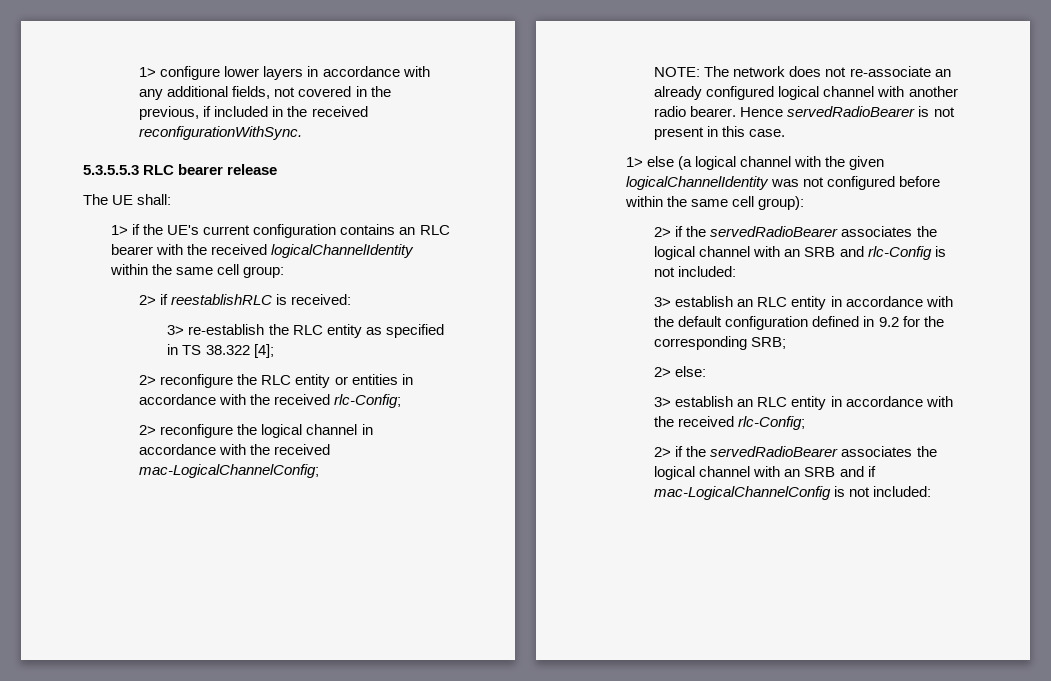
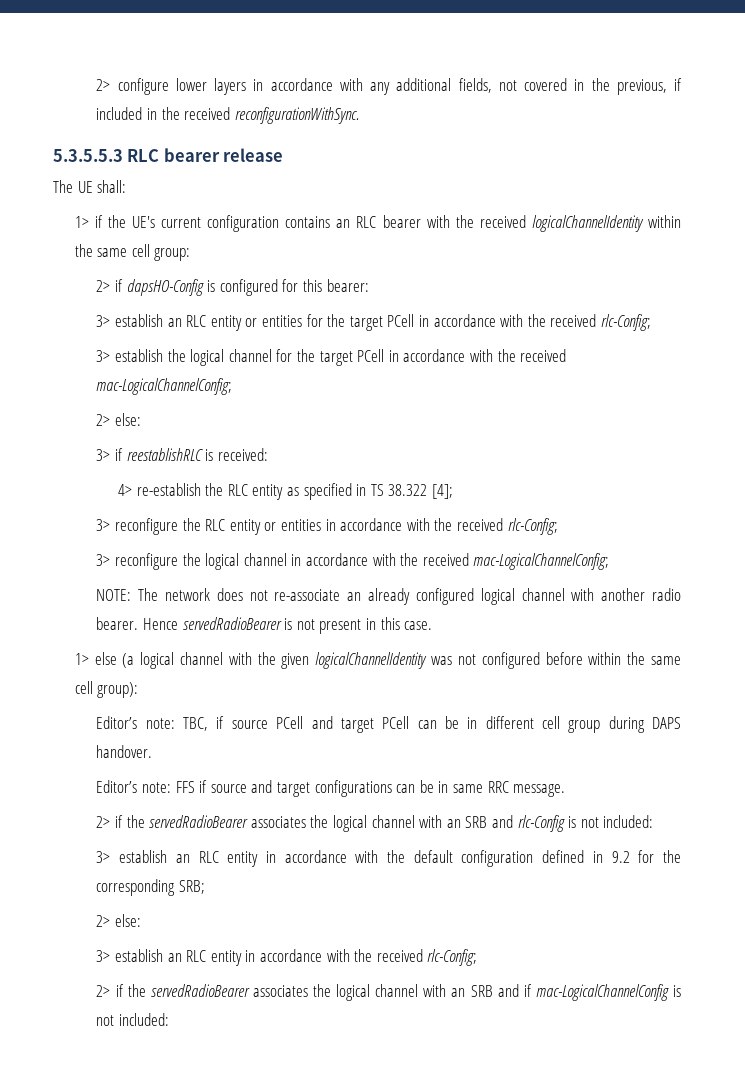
[139,67,157,77] 1> -> [96,79,111,91] 2>
(169, 299) none -> [126,279,369,296] [96,314,651,331] [96,349,567,366] [96,378,233,395] [96,413,142,426] [96,448,124,461] dapsHO-Config is configured for this bearer: // 3> establish an RLC entity or entities for the target PCell in accordance with the received rlc-Config; // 3> establish the logical channel for the target PCell in accordance with the received mac-LogicalChannelConfig; // 2> else: // 3> if
[167,325,185,335] 3> -> [118,484,133,496] 4>
[139,375,157,385] 2> -> [96,519,111,531] 3>
[139,425,157,435] 2> -> [96,554,111,566] 3>
(805, 203) none -> [96,716,681,733] [96,745,153,758] [96,780,566,797] // Editor’s note: TBC, if source PCell and target PCell can be in different cell group during DAPS handover. // Editor’s note: FFS if source and target configurations can be in same RRC message.

